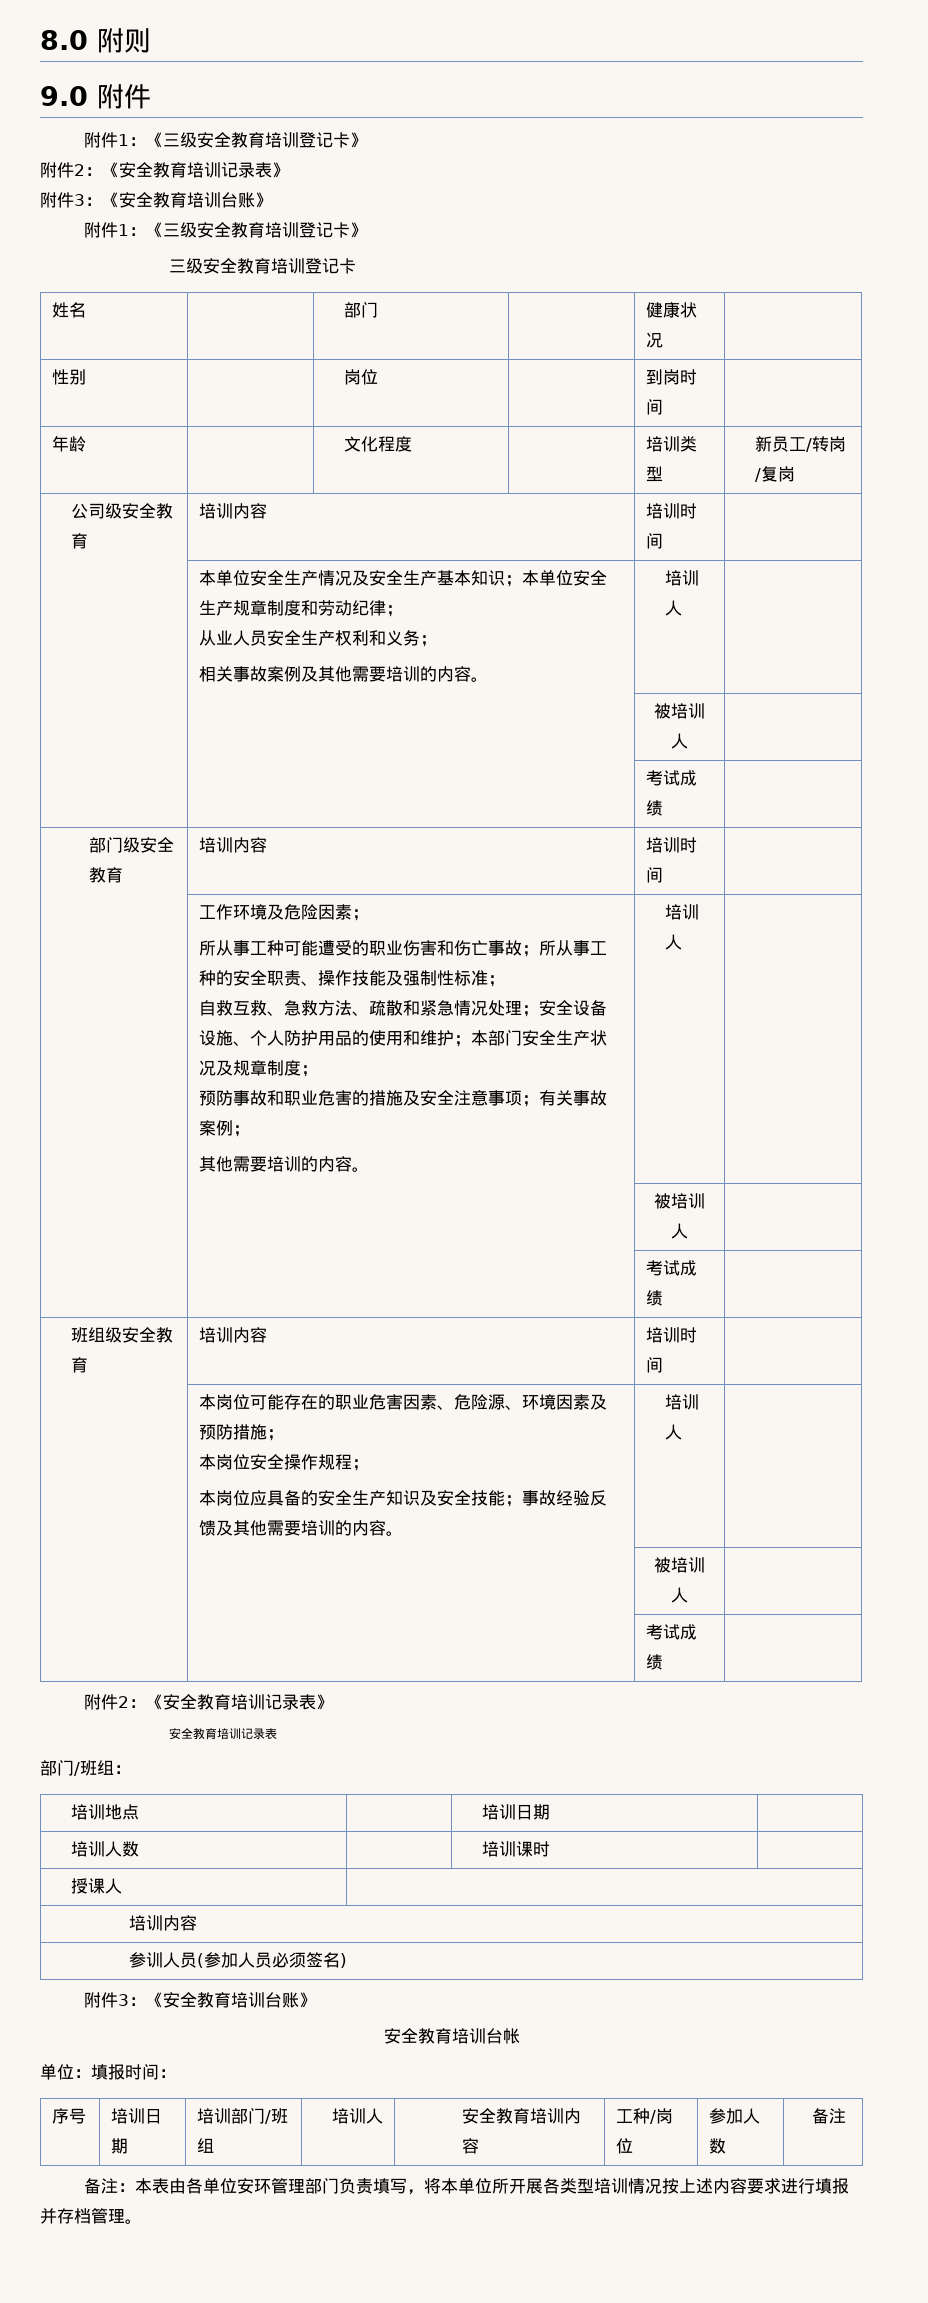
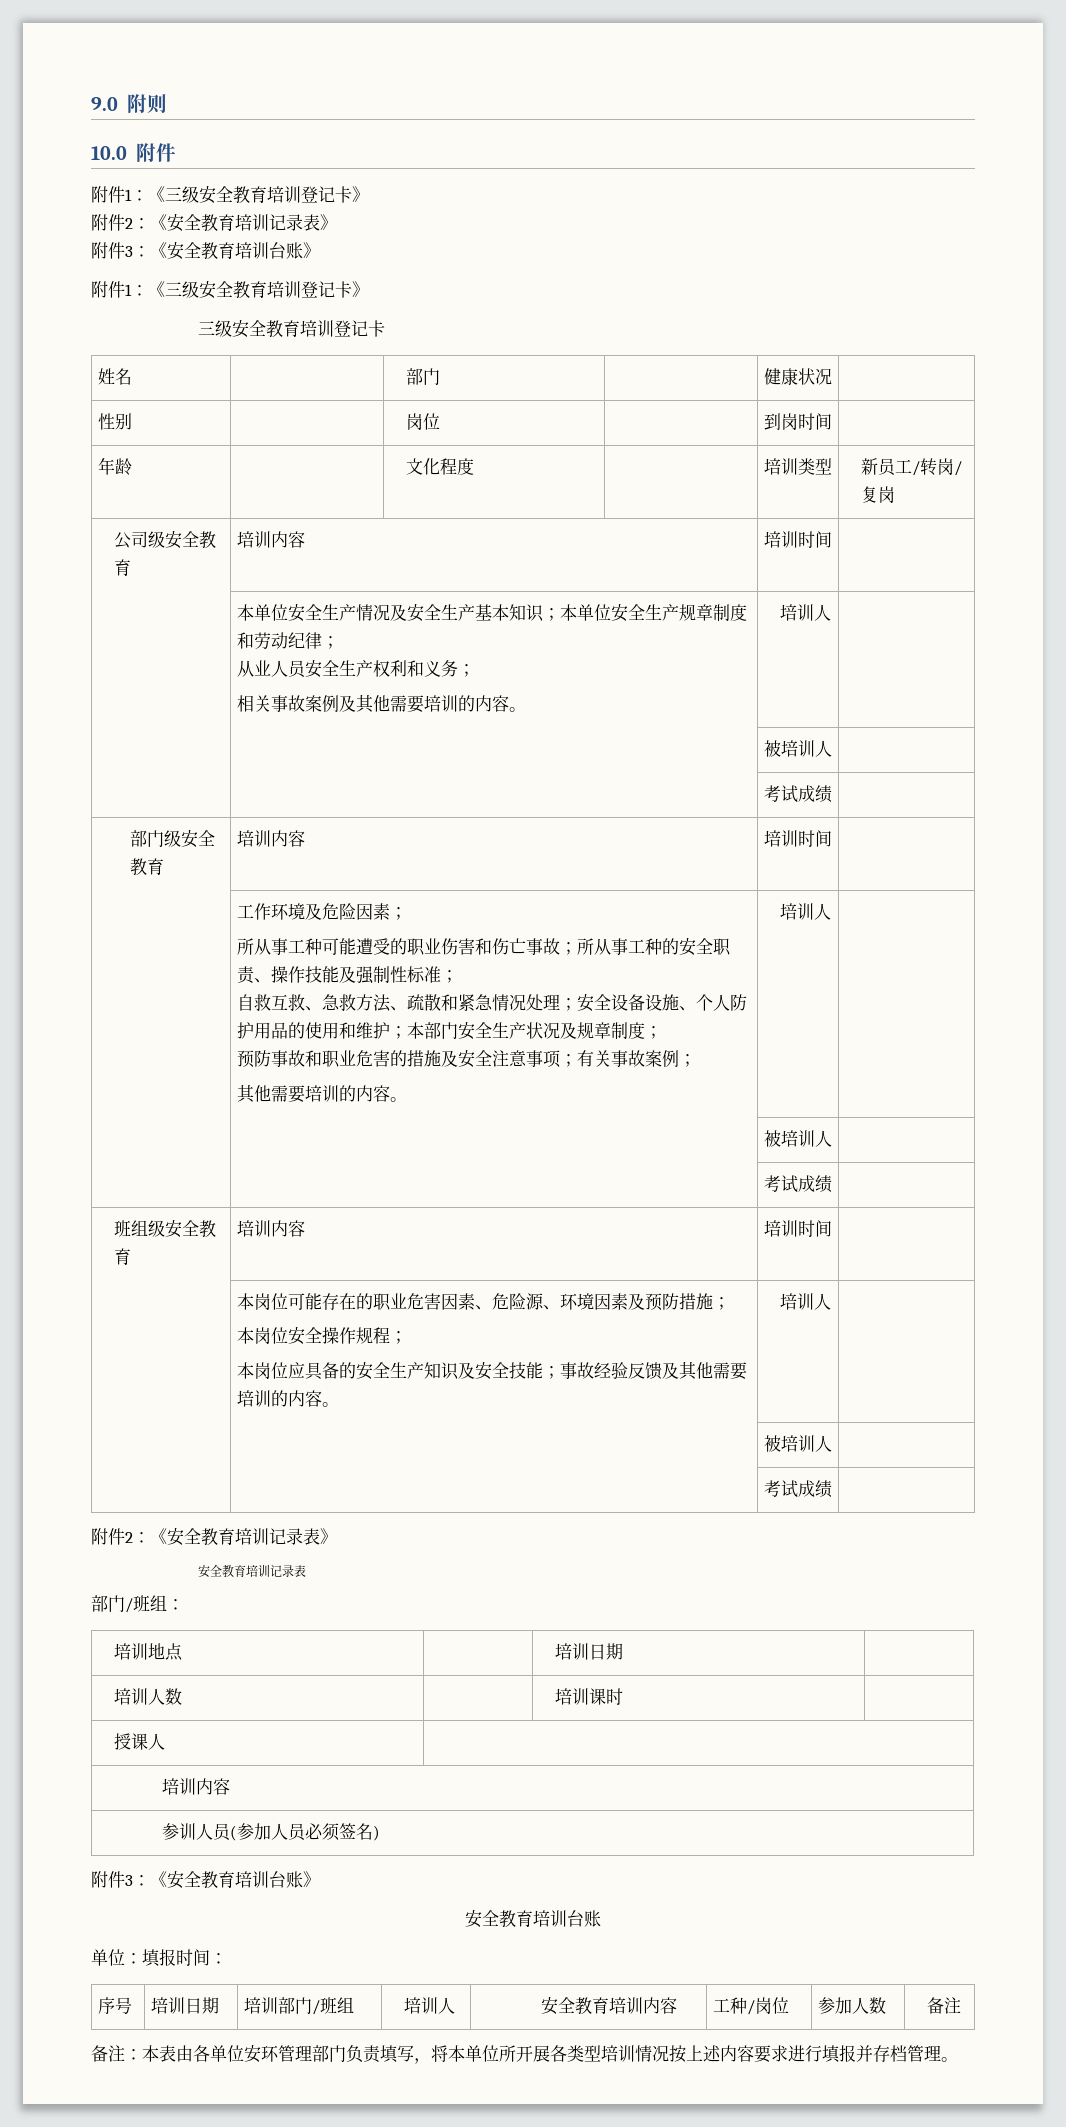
[40,30,88,50] 8.0 -> [91,97,118,111] 9.0
[40,86,88,106] 9.0 -> [91,146,127,160] 10.0
[502,2028,520,2044] 帐 -> [584,1910,601,1927] 账

